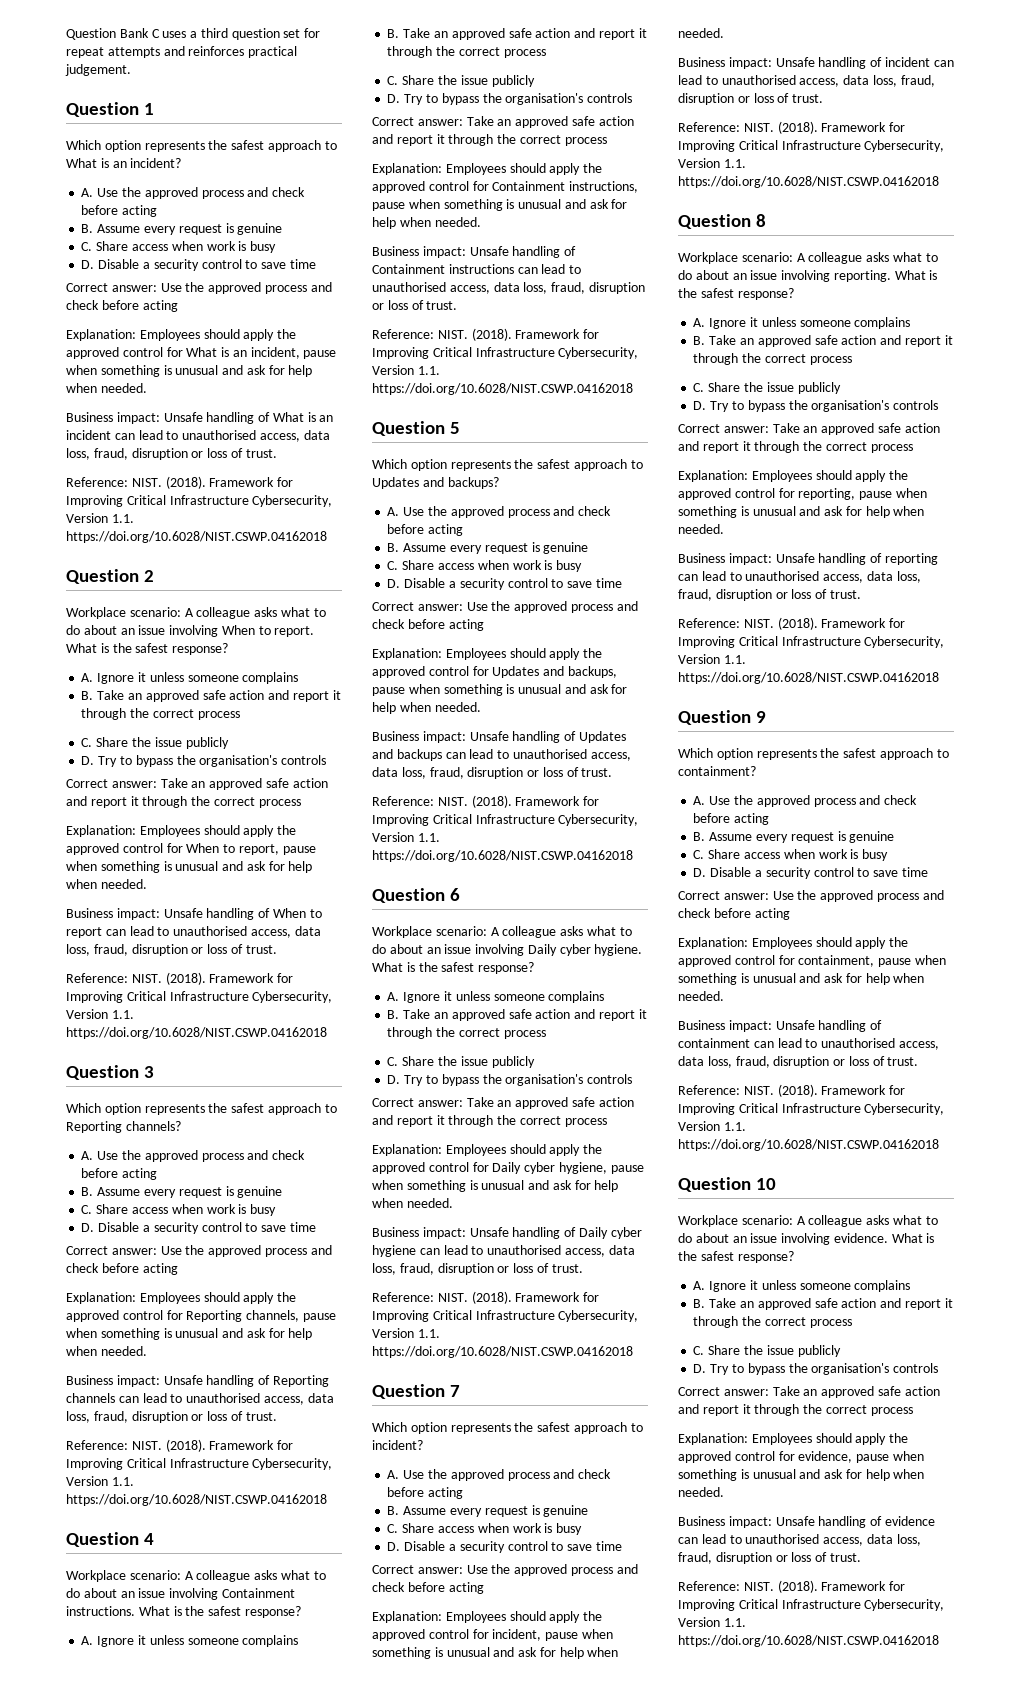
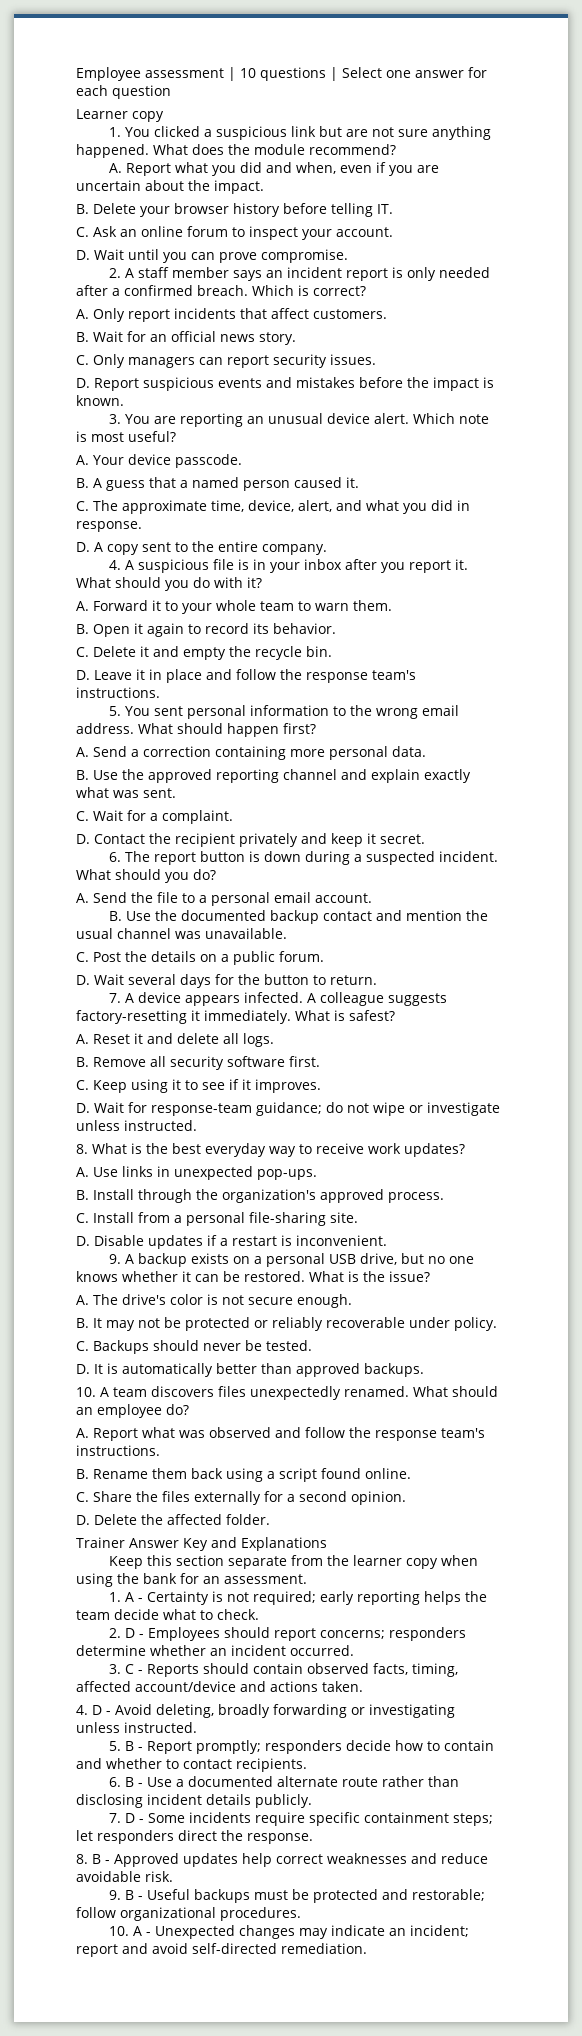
[66,28,321,40] [66,46,298,58] [65,64,131,76] [66,102,155,117] [66,140,337,152] [66,158,182,168] [81,187,306,199] [81,205,158,217] [81,223,283,235] [81,241,277,253] [81,259,316,271] [66,282,332,294] [66,300,178,312] [66,329,297,341] [66,347,337,359] [66,365,313,377] [66,383,147,393] [66,412,334,424] [66,430,330,442] [66,448,277,460] [66,476,294,489] [66,495,333,507] [66,513,134,523] [66,531,327,543] [66,569,155,584] [66,607,326,619] [66,625,315,637] [66,643,229,655] [81,672,299,684] [81,690,341,702] [81,708,240,720] [81,737,229,749] [81,755,327,767] [66,778,328,790] [66,796,301,808] [66,825,297,837] [66,843,316,855] [66,861,313,873] [66,879,147,889] [66,908,322,920] [66,926,321,938] [66,944,277,956] [66,972,294,985] [66,991,333,1003] [66,1009,134,1019] [66,1027,327,1039] [66,1065,155,1080] [66,1103,337,1115] [66,1121,181,1133] [81,1150,306,1162] [81,1168,158,1180] [81,1186,283,1198] [81,1204,277,1216] [81,1222,316,1234] [66,1245,332,1257] [66,1263,178,1275] [66,1292,297,1304] [66,1310,336,1322] [66,1328,313,1340] [66,1346,147,1356] [66,1375,329,1387] [66,1393,334,1405] [66,1411,277,1423] [66,1439,294,1452] [66,1458,333,1470] [66,1476,134,1486] [66,1494,327,1506] [66,1532,155,1547] [66,1570,326,1582] [66,1588,295,1600] [66,1606,301,1618] [81,1635,299,1647] [387,28,647,40] [387,46,546,58] [387,75,535,87] [387,93,633,105] [372,116,634,128] [372,134,607,146] [372,163,603,175] [372,181,639,193] [372,199,628,211] [372,217,481,229] [372,246,577,258] [372,264,582,274] [372,282,645,294] [372,300,458,310] [372,328,600,341] [372,347,639,359] [372,365,440,375] [372,383,633,395] [372,421,461,436] [372,459,643,471] [372,477,499,489] [387,506,612,518] [387,524,464,536] [387,542,589,554] [387,560,583,572] [387,578,622,590] [372,601,638,613] [372,619,484,631] [372,648,603,660] [372,666,617,678] [372,684,628,696] [372,702,481,714] [372,731,626,743] [372,749,631,761] [372,767,613,779] [372,795,600,808] [372,814,639,826] [372,832,440,842] [372,850,633,862] [372,888,461,903] [372,926,632,938] [372,944,643,956] [372,962,535,974] [387,991,605,1003] [387,1009,647,1021] [387,1027,546,1039] [387,1056,535,1068] [387,1074,633,1086] [372,1097,634,1109] [372,1115,607,1127] [372,1144,603,1156] [372,1162,644,1174] [372,1180,619,1192] [372,1198,453,1208] [372,1227,642,1239] [372,1245,635,1257] [372,1263,583,1275] [372,1291,600,1304] [372,1310,639,1322] [372,1328,440,1338] [372,1346,633,1358] [372,1384,461,1399] [372,1422,643,1434] [372,1440,423,1450] [387,1469,612,1481] [387,1487,464,1499] [387,1505,589,1517] [387,1523,583,1535] [387,1541,622,1553] [372,1564,638,1576] [372,1582,484,1594] [372,1611,603,1623] [372,1629,613,1641] [372,1647,619,1659] [678,28,724,38] [678,57,954,69] [678,75,935,87] [678,93,824,105] [678,121,906,134] [678,140,945,152] [678,158,746,168] [678,176,939,188] [678,214,767,229] [678,252,938,264] [678,270,938,282] [678,288,794,300] [693,317,911,329] [693,335,953,347] [693,353,852,365] [693,382,841,394] [693,400,939,412] [678,423,940,435] [678,441,913,453] [678,470,909,482] [678,488,927,500] [678,506,925,518] [678,524,724,534] [678,553,938,565] [678,571,921,583] [678,589,861,601] [678,617,906,630] [678,636,945,648] [678,654,746,664] [678,672,939,684] [678,710,767,725] [678,748,949,760] [678,766,756,776] [693,795,918,807] [693,813,770,825] [693,831,895,843] [693,849,889,861] [693,867,928,879] [678,890,944,902] [678,908,790,920] [678,937,909,949] [678,955,946,967] [678,973,925,985] [678,991,724,1001] [678,1020,883,1032] [678,1038,939,1050] [678,1056,919,1068] [678,1084,906,1097] [678,1103,945,1115] [678,1121,746,1131] [678,1139,939,1151] [678,1177,777,1192] [678,1215,938,1227] [678,1233,935,1245] [678,1251,794,1263] [693,1280,911,1292] [693,1298,953,1310] [693,1316,852,1328] [693,1345,841,1357] [693,1363,939,1375] [678,1386,940,1398] [678,1404,913,1416] [678,1433,909,1445] [678,1451,924,1463] [678,1469,925,1481] [678,1487,724,1497] [678,1516,935,1528] [678,1534,921,1546] [678,1552,861,1564] [678,1580,906,1593] [678,1599,945,1611] [678,1617,746,1627] [678,1635,939,1647] Question Bank C uses a third question set for repeat attempts and reinforces practical judgement. // Question 1 // Which option represents the safest approach to What is an incident? // A. Use the approved process and check before acting // B. Assume every request is genuine // C. Share access when work is busy // D. Disable a security control to save time // Correct answer: Use the approved process and check before acting // Explanation: Employees should apply the approved control for What is an incident, pause when something is unusual and ask for help when needed. // Business impact: Unsafe handling of What is an incident can lead to unauthorised access, data loss, fraud, disruption or loss of trust. // Reference: NIST. (2018). Framework for Improving Critical Infrastructure Cybersecurity, Version 1.1. https://doi.org/10.6028/NIST.CSWP.04162018 // Question 2 // Workplace scenario: A colleague asks what to do about an issue involving When to report. What is the safest response? // A. Ignore it unless someone complains // B. Take an approved safe action and report it through the correct process // C. Share the issue publicly // D. Try to bypass the organisation's controls // Correct answer: Take an approved safe action and report it through the correct process // Explanation: Employees should apply the approved control for When to report, pause when something is unusual and ask for help when needed. // Business impact: Unsafe handling of When to report can lead to unauthorised access, data loss, fraud, disruption or loss of trust. // Reference: NIST. (2018). Framework for Improving Critical Infrastructure Cybersecurity, Version 1.1. https://doi.org/10.6028/NIST.CSWP.04162018 // Question 3 // Which option represents the safest approach to Reporting channels? // A. Use the approved process and check before acting // B. Assume every request is genuine // C. Share access when work is busy // D. Disable a security control to save time // Correct answer: Use the approved process and check before acting // Explanation: Employees should apply the approved control for Reporting channels, pause when something is unusual and ask for help when needed. // Business impact: Unsafe handling of Reporting channels can lead to unauthorised access, data loss, fraud, disruption or loss of trust. // Reference: NIST. (2018). Framework for Improving Critical Infrastructure Cybersecurity, Version 1.1. https://doi.org/10.6028/NIST.CSWP.04162018 // Question 4 // Workplace scenario: A colleague asks what to do about an issue involving Containment instructions. What is the safest response? // A. Ignore it unless someone complains // B. Take an approved safe action and report it through the correct process // C. Share the issue publicly // D. Try to bypass the organisation's controls // Correct answer: Take an approved safe action and report it through the correct process // Explanation: Employees should apply the approved control for Containment instructions, pause when something is unusual and ask for help when needed. // Business impact: Unsafe handling of Containment instructions can lead to unauthorised access, data loss, fraud, disruption or loss of trust. // Reference: NIST. (2018). Framework for Improving Critical Infrastructure Cybersecurity, Version 1.1. https://doi.org/10.6028/NIST.CSWP.04162018 // Question 5 // Which option represents the safest approach to Updates and backups? // A. Use the approved process and check before acting // B. Assume every request is genuine // C. Share access when work is busy // D. Disable a security control to save time // Correct answer: Use the approved process and check before acting // Explanation: Employees should apply the approved control for Updates and backups, pause when something is unusual and ask for help when needed. // Business impact: Unsafe handling of Updates and backups can lead to unauthorised access, data loss, fraud, disruption or loss of trust. // Reference: NIST. (2018). Framework for Improving Critical Infrastructure Cybersecurity, Version 1.1. https://doi.org/10.6028/NIST.CSWP.04162018 // Question 6 // Workplace scenario: A colleague asks what to do about an issue involving Daily cyber hygiene. What is the safest response? // A. Ignore it unless someone complains // B. Take an approved safe action and report it through the correct process // C. Share the issue publicly // D. Try to bypass the organisation's controls // Correct answer: Take an approved safe action and report it through the correct process // Explanation: Employees should apply the approved control for Daily cyber hygiene, pause when something is unusual and ask for help when needed. // Business impact: Unsafe handling of Daily cyber hygiene can lead to unauthorised access, data loss, fraud, disruption or loss of trust. // Reference: NIST. (2018). Framework for Improving Critical Infrastructure Cybersecurity, Version 1.1. https://doi.org/10.6028/NIST.CSWP.04162018 // Question 7 // Which option represents the safest approach to incident? // A. Use the approved process and check before acting // B. Assume every request is genuine // C. Share access when work is busy // D. Disable a security control to save time // Correct answer: Use the approved process and check before acting // Explanation: Employees should apply the approved control for incident, pause when something is unusual and ask for help when needed. // Business impact: Unsafe handling of incident can lead to unauthorised access, data loss, fraud, disruption or loss of trust. // Reference: NIST. (2018). Framework for Improving Critical Infrastructure Cybersecurity, Version 1.1. https://doi.org/10.6028/NIST.CSWP.04162018 // Question 8 // Workplace scenario: A colleague asks what to do about an issue involving reporting. What is the safest response? // A. Ignore it unless someone complains // B. Take an approved safe action and report it through the correct process // C. Share the issue publicly // D. Try to bypass the organisation's controls // Correct answer: Take an approved safe action and report it through the correct process // Explanation: Employees should apply the approved control for reporting, pause when something is unusual and ask for help when needed. // Business impact: Unsafe handling of reporting can lead to unauthorised access, data loss, fraud, disruption or loss of trust. // Reference: NIST. (2018). Framework for Improving Critical Infrastructure Cybersecurity, Version 1.1. https://doi.org/10.6028/NIST.CSWP.04162018 // Question 9 // Which option represents the safest approach to containment? // A. Use the approved process and check before acting // B. Assume every request is genuine // C. Share access when work is busy // D. Disable a security control to save time // Correct answer: Use the approved process and check before acting // Explanation: Employees should apply the approved control for containment, pause when something is unusual and ask for help when needed. // Business impact: Unsafe handling of containment can lead to unauthorised access, data loss, fraud, disruption or loss of trust. // Reference: NIST. (2018). Framework for Improving Critical Infrastructure Cybersecurity, Version 1.1. https://doi.org/10.6028/NIST.CSWP.04162018 // Question 10 // Workplace scenario: A colleague asks what to do about an issue involving evidence. What is the safest response? // A. Ignore it unless someone complains // B. Take an approved safe action and report it through the correct process // C. Share the issue publicly // D. Try to bypass the organisation's controls // Correct answer: Take an approved safe action and report it through the correct process // Explanation: Employees should apply the approved control for evidence, pause when something is unusual and ask for help when needed. // Business impact: Unsafe handling of evidence can lead to unauthorised access, data loss, fraud, disruption or loss of trust. // Reference: NIST. (2018). Framework for Improving Critical Infrastructure Cybersecurity, Version 1.1. https://doi.org/10.6028/NIST.CSWP.04162018 -> [76,67,487,81] [76,85,171,99] [76,109,164,122] [109,126,492,140] [76,144,396,158] [109,162,440,176] [76,180,264,194] [76,203,393,217] [76,226,393,240] [76,249,348,263] [109,267,491,281] [76,285,366,296] [76,308,387,322] [76,331,296,345] [76,354,376,368] [76,377,494,391] [76,395,124,406] [109,413,490,427] [76,431,176,442] [76,454,242,468] [76,477,359,491] [76,500,470,514] [76,521,142,532] [76,541,327,555] [109,559,469,573] [76,577,262,591] [76,600,392,614] [76,623,336,637] [76,646,332,660] [76,669,416,683] [76,687,160,698] [109,705,460,719] [76,723,316,737] [76,746,426,760] [76,769,471,783] [76,787,176,798] [76,810,233,824] [76,833,425,847] [109,851,499,865] [76,869,216,883] [76,892,372,906] [109,910,489,924] [76,928,287,939] [76,951,324,965] [76,974,377,988] [109,992,448,1006] [76,1010,395,1024] [76,1033,274,1047] [76,1056,320,1070] [76,1079,321,1093] [76,1102,500,1116] [76,1120,197,1131] [76,1143,465,1157] [76,1166,317,1180] [76,1189,444,1203] [76,1212,358,1226] [76,1235,387,1249] [109,1253,475,1267] [76,1271,430,1282] [76,1294,352,1308] [76,1317,497,1331] [76,1340,312,1354] [76,1363,424,1377] [76,1386,498,1400] [76,1404,189,1418] [76,1427,485,1441] [76,1445,160,1456] [76,1468,411,1482] [76,1491,406,1505] [76,1514,270,1525] [76,1537,327,1551] [109,1555,479,1569] [76,1573,307,1587] [109,1591,488,1605] [76,1609,259,1620] [109,1627,467,1641] [76,1645,354,1656] [109,1663,459,1677] [76,1681,363,1692] [76,1704,455,1718] [76,1722,197,1733] [109,1740,495,1754] [76,1758,307,1772] [109,1776,460,1787] [76,1794,312,1808] [109,1812,494,1826] [76,1830,313,1844] [76,1853,488,1867] [76,1871,173,1882] [109,1889,486,1903] [76,1907,301,1921] [109,1925,470,1939] [76,1943,367,1957] Employee assessment | 10 questions | Select one answer for each question // Learner copy // 1. You clicked a suspicious link but are not sure anything happened. What does the module recommend? // A. Report what you did and when, even if you are uncertain about the impact. // B. Delete your browser history before telling IT. // C. Ask an online forum to inspect your account. // D. Wait until you can prove compromise. // 2. A staff member says an incident report is only needed after a confirmed breach. Which is correct? // A. Only report incidents that affect customers. // B. Wait for an official news story. // C. Only managers can report security issues. // D. Report suspicious events and mistakes before the impact is known. // 3. You are reporting an unusual device alert. Which note is most useful? // A. Your device passcode. // B. A guess that a named person caused it. // C. The approximate time, device, alert, and what you did in response. // D. A copy sent to the entire company. // 4. A suspicious file is in your inbox after you report it. What should you do with it? // A. Forward it to your whole team to warn them. // B. Open it again to record its behavior. // C. Delete it and empty the recycle bin. // D. Leave it in place and follow the response team's instructions. // 5. You sent personal information to the wrong email address. What should happen first? // A. Send a correction containing more personal data. // B. Use the approved reporting channel and explain exactly what was sent. // C. Wait for a complaint. // D. Contact the recipient privately and keep it secret. // 6. The report button is down during a suspected incident. What should you do? // A. Send the file to a personal email account. // B. Use the documented backup contact and mention the usual channel was unavailable. // C. Post the details on a public forum. // D. Wait several days for the button to return. // 7. A device appears infected. A colleague suggests factory-resetting it immediately. What is safest? // A. Reset it and delete all logs. // B. Remove all security software first. // C. Keep using it to see if it improves. // D. Wait for response-team guidance; do not wipe or investigate unless instructed. // 8. What is the best everyday way to receive work updates? // A. Use links in unexpected pop-ups. // B. Install through the organization's approved process. // C. Install from a personal file-sharing site. // D. Disable updates if a restart is inconvenient. // 9. A backup exists on a personal USB drive, but no one knows whether it can be restored. What is the issue? // A. The drive's color is not secure enough. // B. It may not be protected or reliably recoverable under policy. // C. Backups should never be tested. // D. It is automatically better than approved backups. // 10. A team discovers files unexpectedly renamed. What should an employee do? // A. Report what was observed and follow the response team's instructions. // B. Rename them back using a script found online. // C. Share the files externally for a second opinion. // D. Delete the affected folder. // Trainer Answer Key and Explanations // Keep this section separate from the learner copy when using the bank for an assessment. // 1. A - Certainty is not required; early reporting helps the team decide what to check. // 2. D - Employees should report concerns; responders determine whether an incident occurred. // 3. C - Reports should contain observed facts, timing, affected account/device and actions taken. // 4. D - Avoid deleting, broadly forwarding or investigating unless instructed. // 5. B - Report promptly; responders decide how to contain and whether to contact recipients. // 6. B - Use a documented alternate route rather than disclosing incident details publicly. // 7. D - Some incidents require specific containment steps; let responders direct the response. // 8. B - Approved updates help correct weaknesses and reduce avoidable risk. // 9. B - Useful backups must be protected and restorable; follow organizational procedures. // 10. A - Unexpected changes may indicate an incident; report and avoid self-directed remediation.

